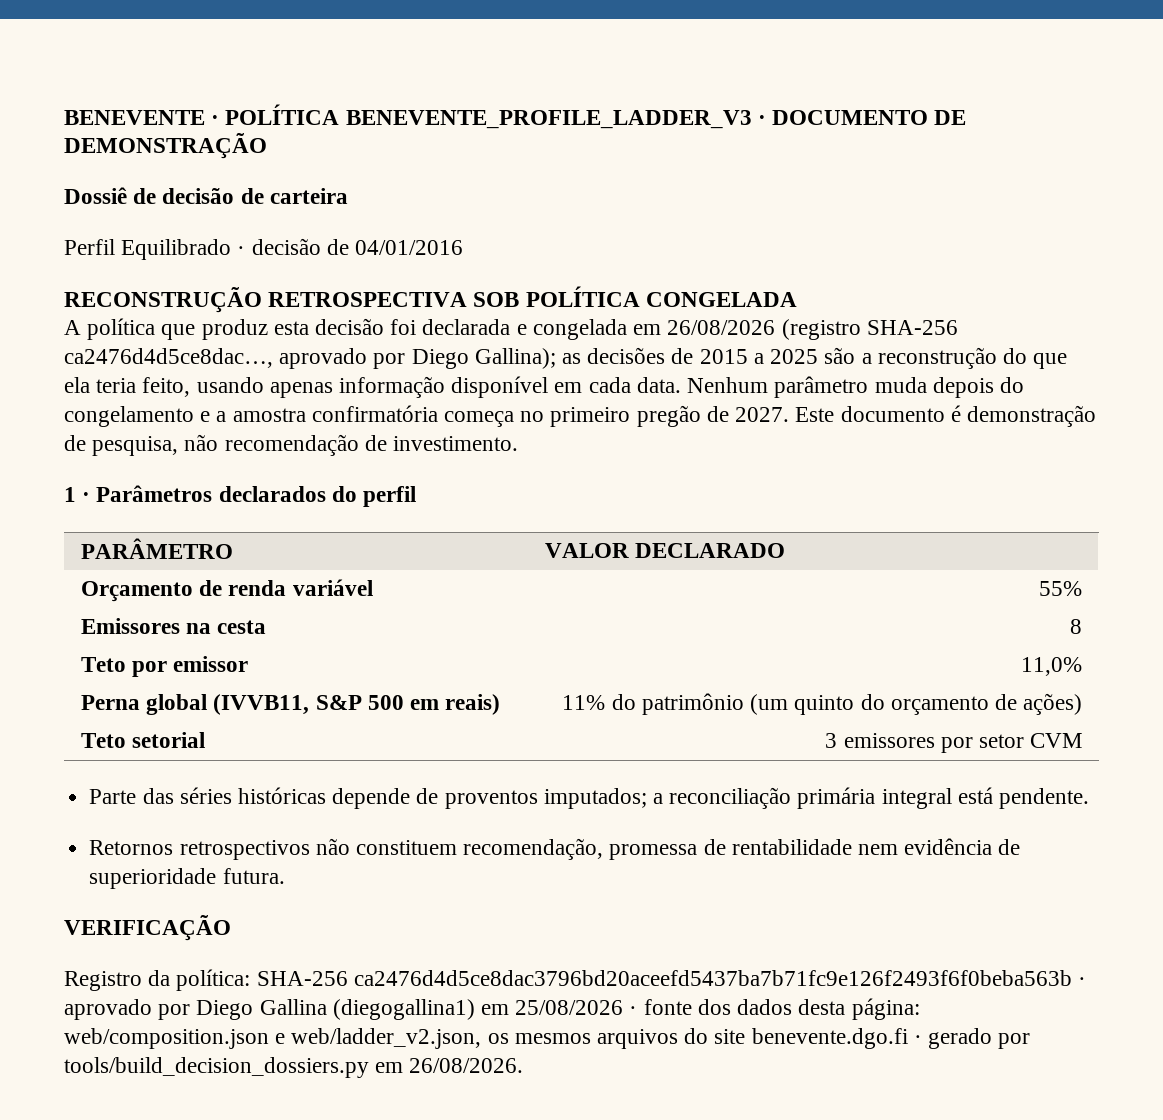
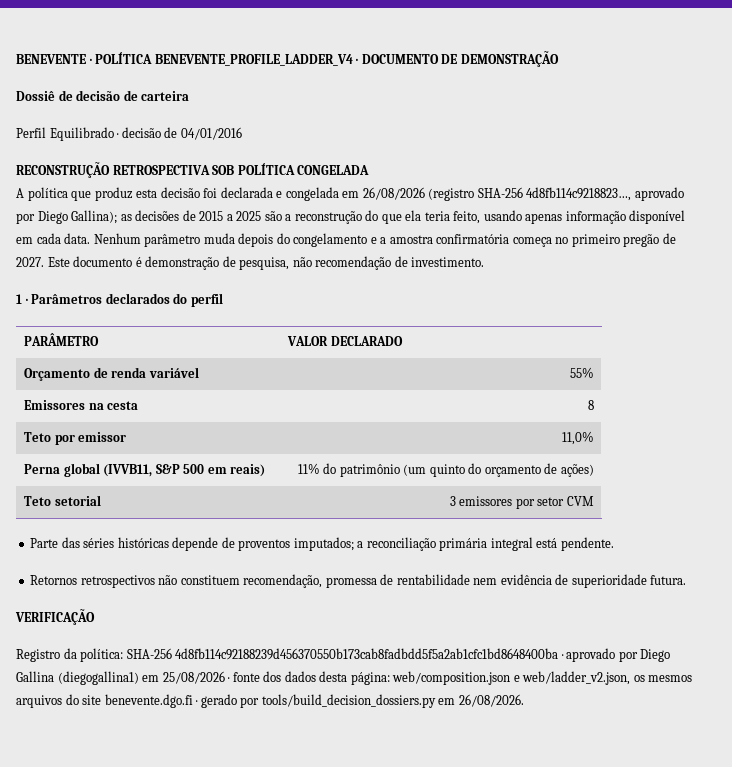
[345,110,752,129] BENEVENTE_PROFILE_LADDER_V3 -> [154,54,353,66] BENEVENTE_PROFILE_LADDER_V4
[64,348,273,368] ca2476d4d5ce8dac…, -> [526,187,632,201] 4d8fb114c9218823…,
[353,970,1072,986] ca2476d4d5ce8dac3796bd20aceefd5437ba7b71fc9e126f2493f6f0beba563b -> [175,648,559,660] 4d8fb114c92188239d456370550b173cab8fadbdd5f5a2ab1cfc1bd8648400ba

